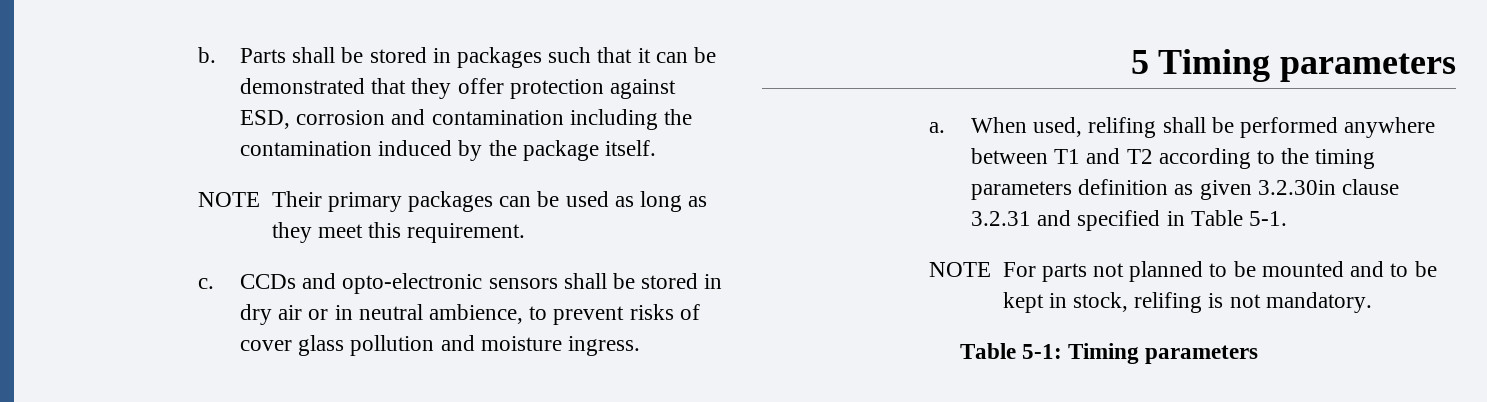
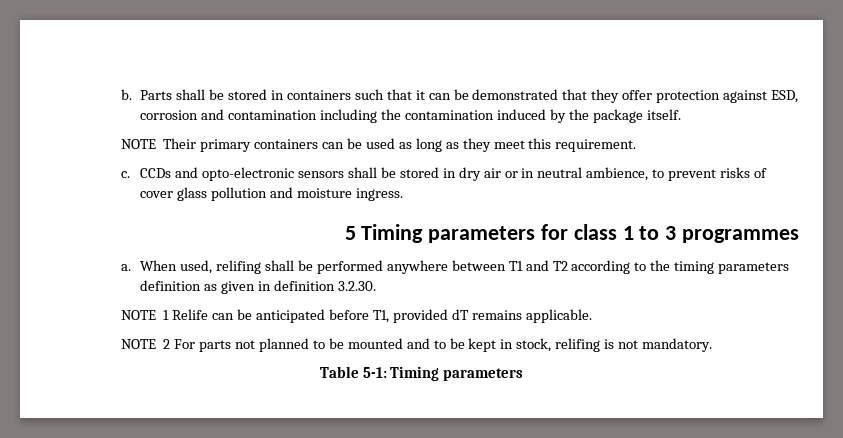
[456,47,542,68] packages -> [286,90,351,100] containers
[408,191,494,212] packages -> [254,139,319,149] containers
(1456, 67) none -> [540,224,799,243] for class 1 to 3 programmes
[1257,179,1399,195] [970,210,1287,231] [929,262,992,277] 3.2.30in clause 3.2.31 and specified in Table 5-1. // NOTE -> [258,280,376,291] [121,309,592,323] [121,339,171,349] in definition 3.2.30. // NOTE 1 Relife can be anticipated before T1, provided dT remains applicable. // NOTE 2

